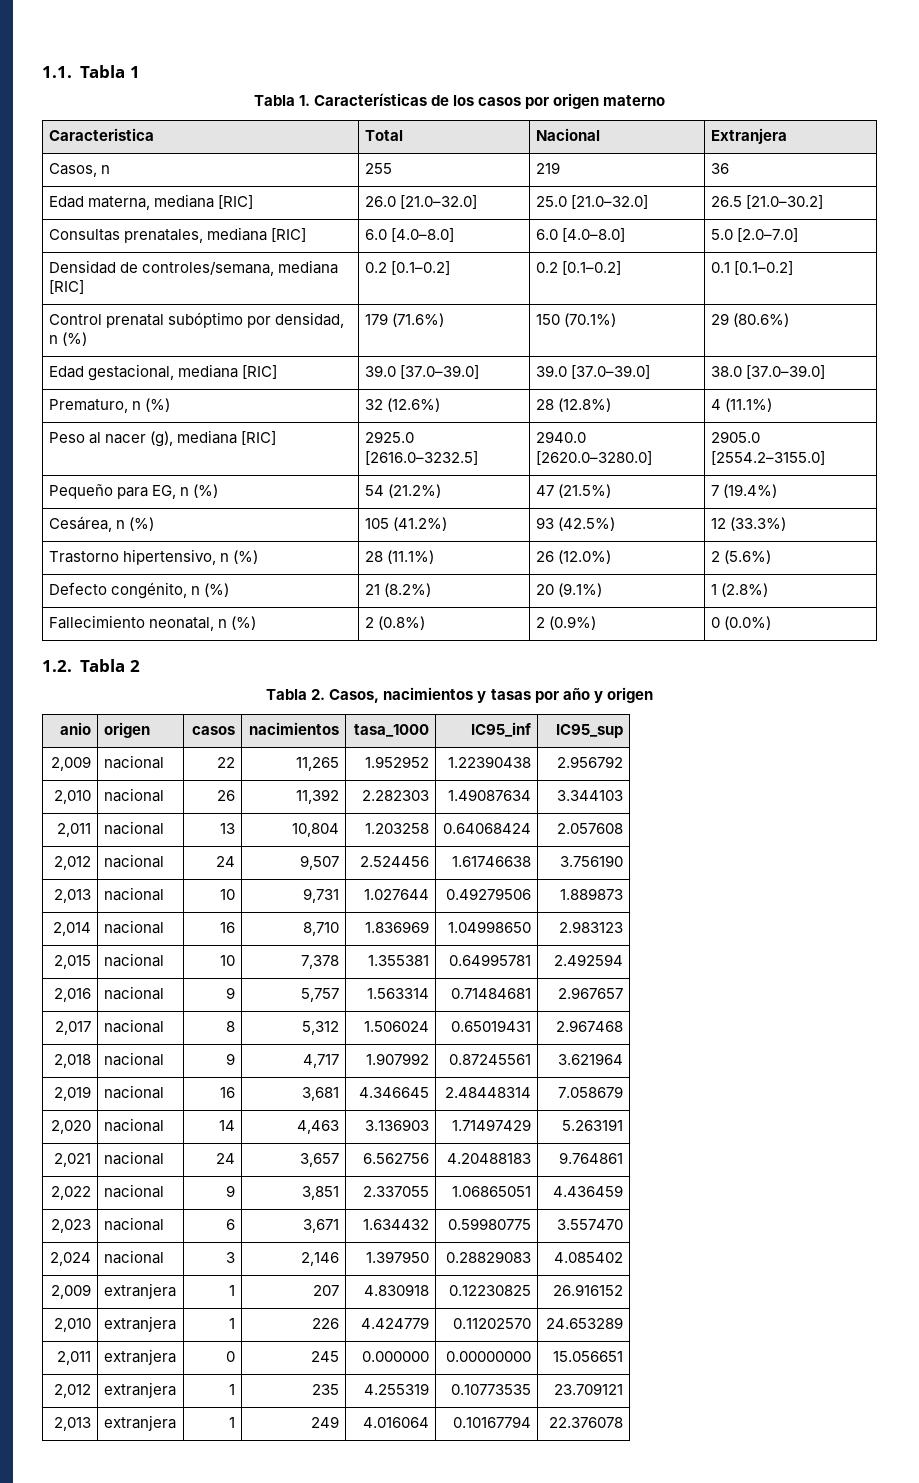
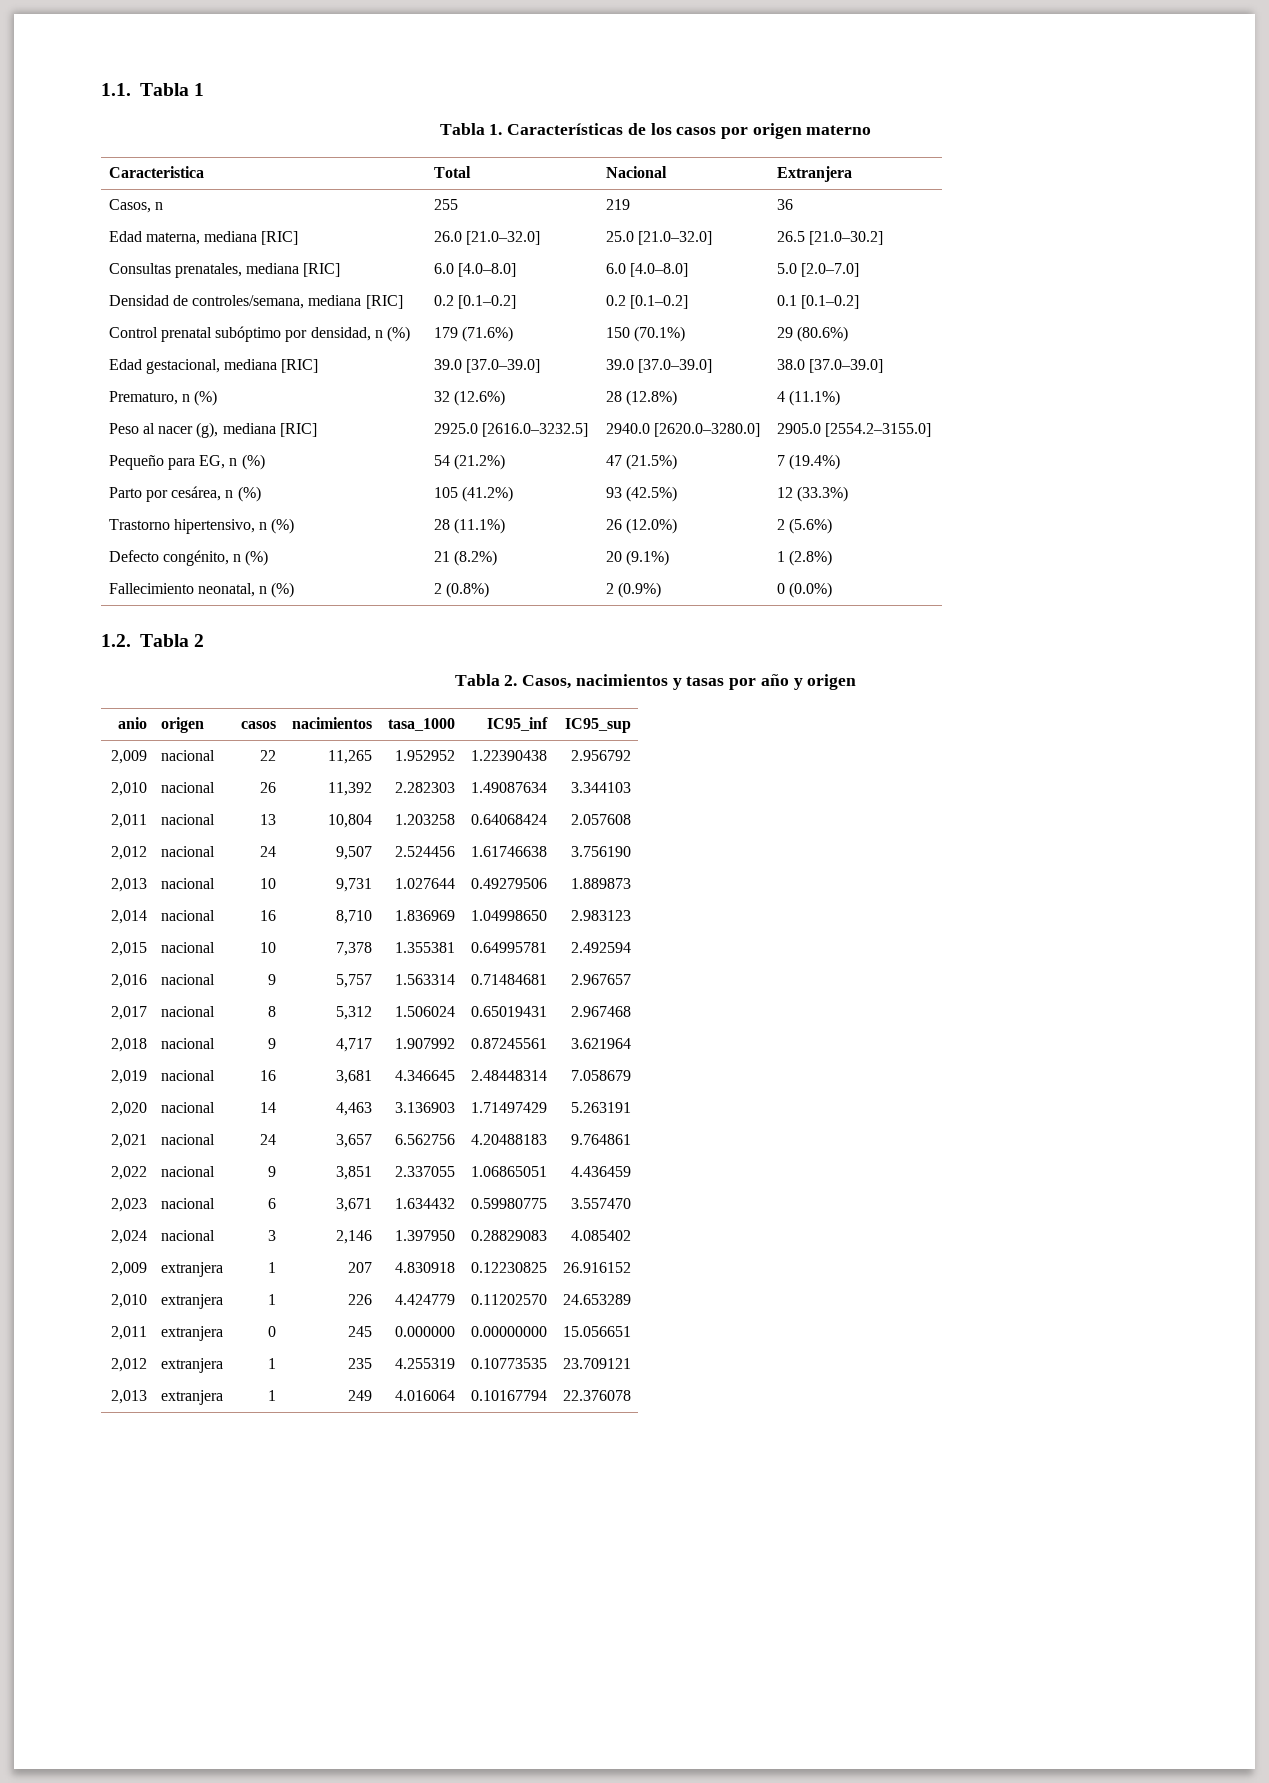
[48,516,112,532] Cesárea, -> [108,486,222,502] Parto por cesárea,

